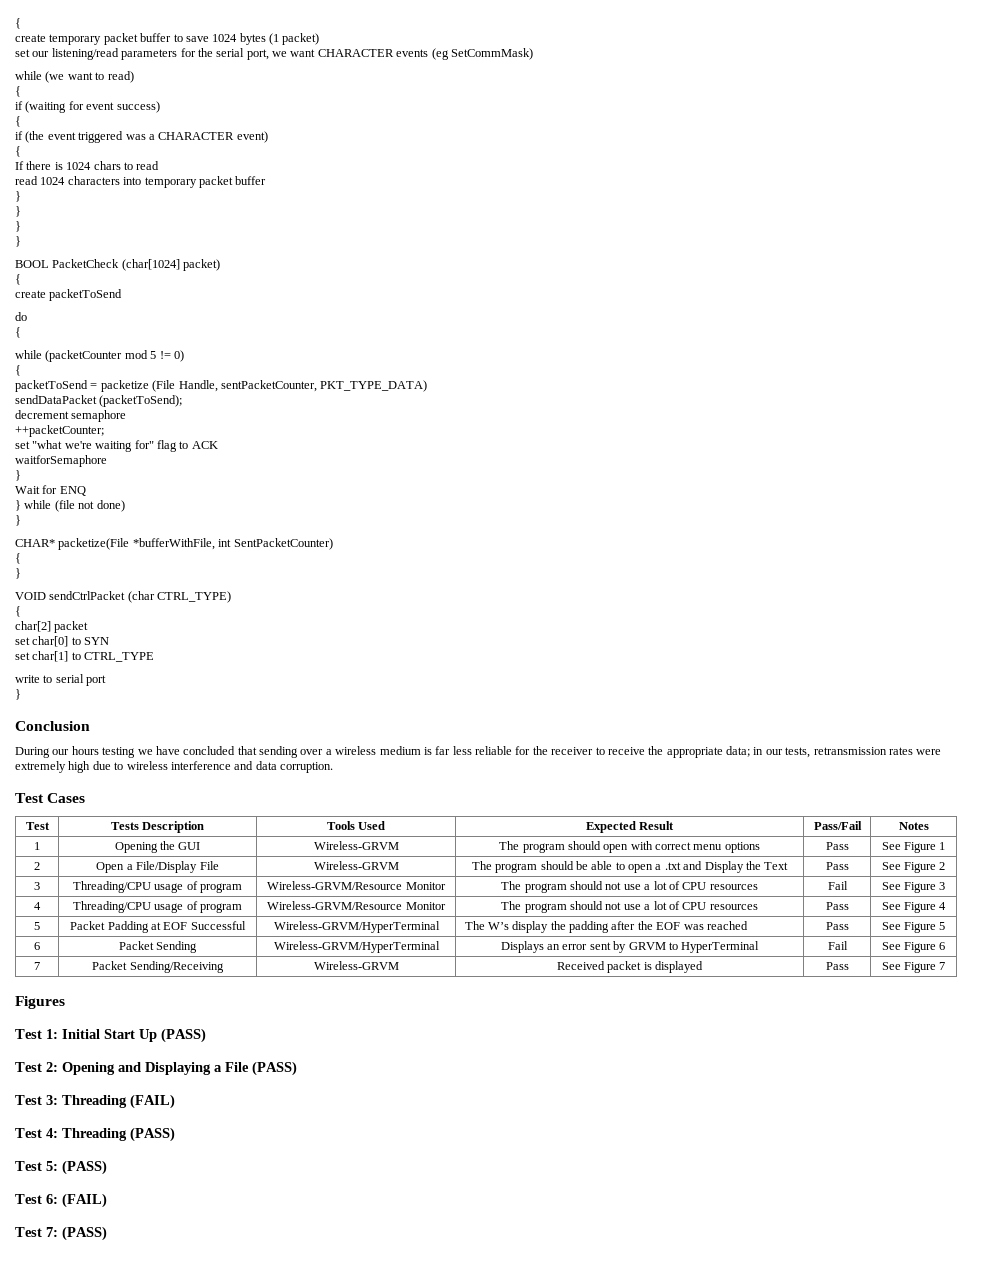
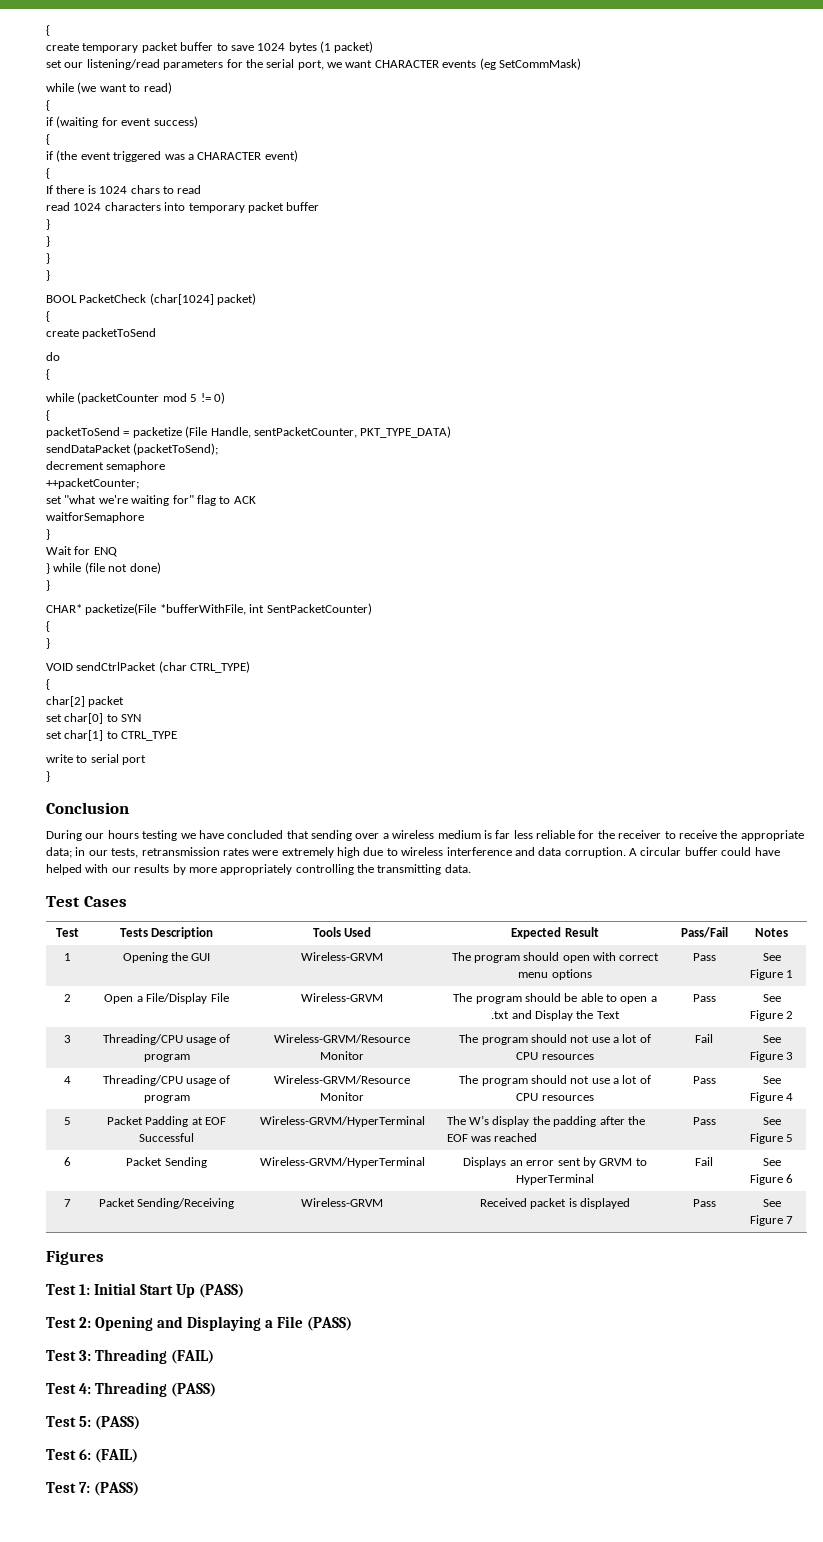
(333, 767) none -> [629,847,780,856] [46,864,471,875] A circular buffer could have helped with our results by more appropriately controlling the transmitting data.

